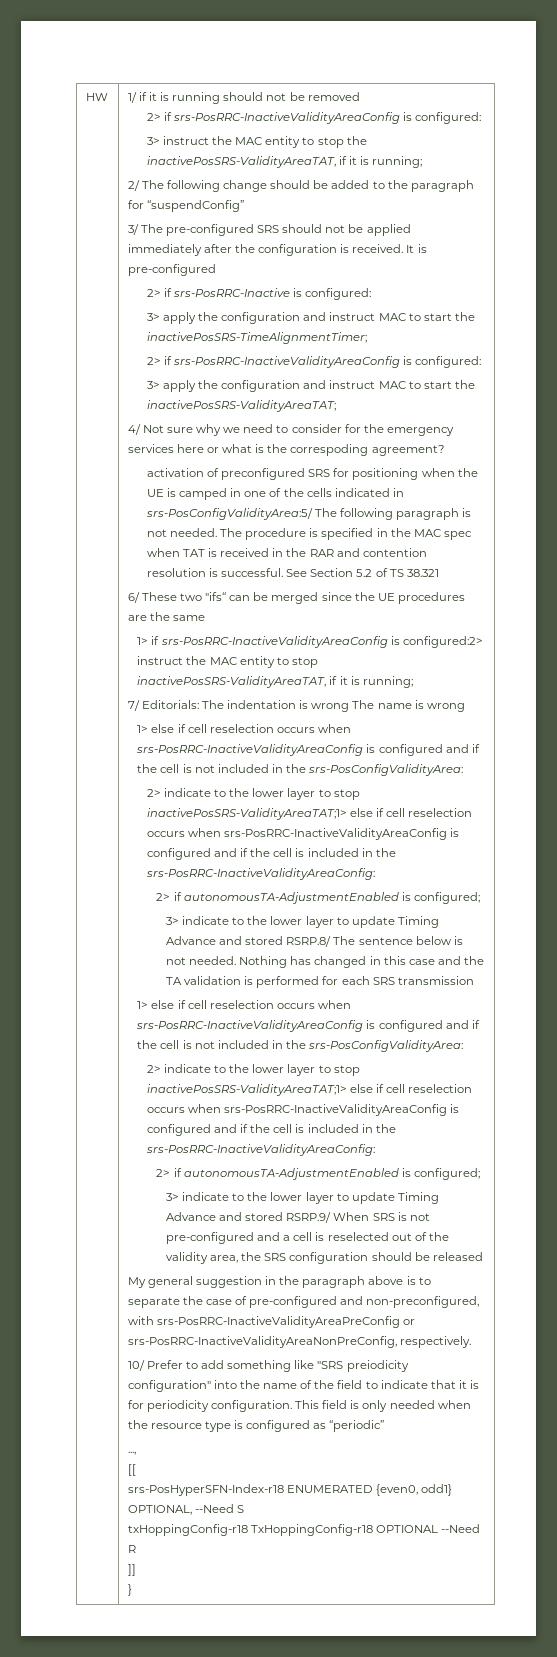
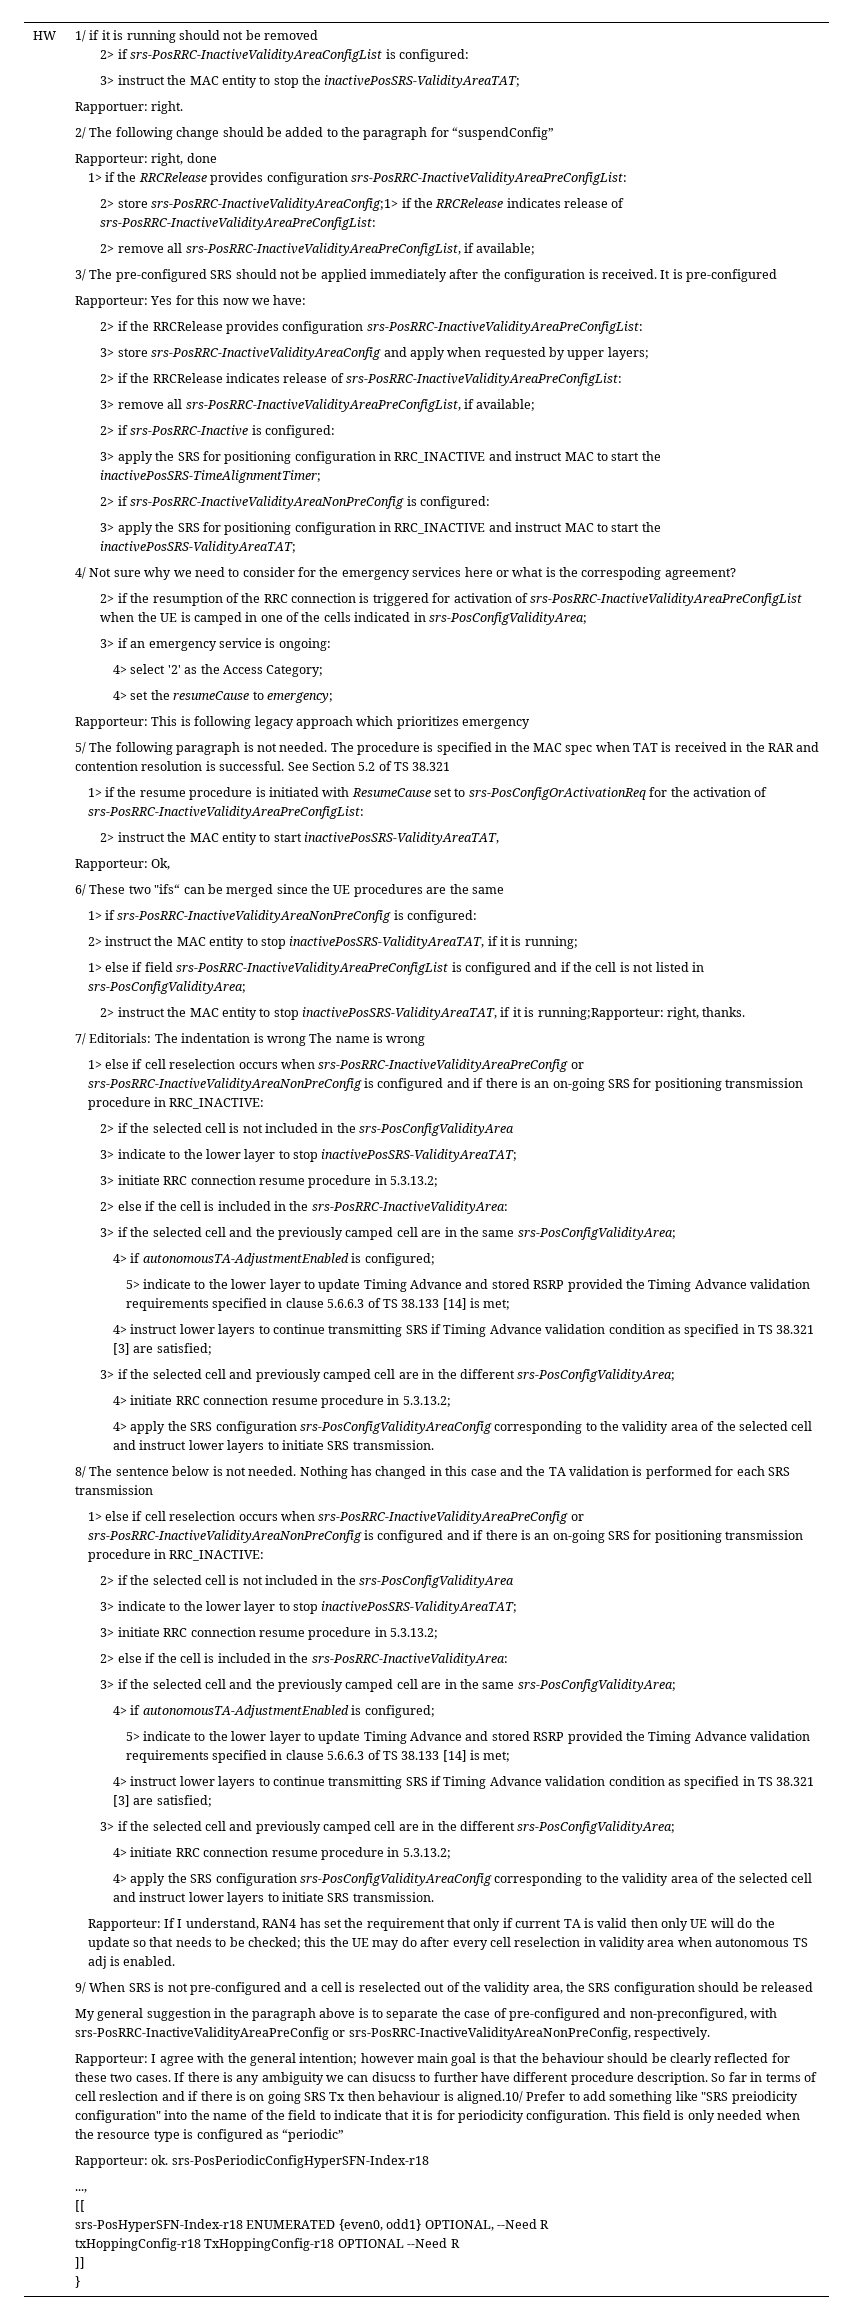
[173,112,401,124] srs-PosRRC-InactiveValidityAreaConfig -> [130,49,383,62] srs-PosRRC-InactiveValidityAreaConfigList
[146,156,423,168] inactivePosSRS-ValidityAreaTAT, if it is running; -> [324,75,521,88] [75,101,184,114] inactivePosSRS-ValidityAreaTAT; // Rapportuer: right.
(244, 206) none -> [75,153,217,166] [87,172,627,185] [100,198,625,211] [100,217,377,230] [100,243,536,256] // Rapporteur: right, done // 1> if the RRCRelease provides configuration srs-PosRRC-InactiveValidityAreaPreConfigList: // 2> store srs-PosRRC-InactiveValidityAreaConfig;1> if the RRCRelease indicates release of srs-PosRRC-InactiveValidityAreaPreConfigList: // 2> remove all srs-PosRRC-InactiveValidityAreaPreConfigList, if available;
(216, 270) none -> [75,295,307,308] [100,321,643,334] [100,347,649,360] [100,373,622,386] [100,399,536,412] // Rapporteur: Yes for this now we have: // 2> if the RRCRelease provides configuration srs-PosRRC-InactiveValidityAreaPreConfigList: // 3> store srs-PosRRC-InactiveValidityAreaConfig and apply when requested by upper layers; // 2> if the RRCRelease indicates release of srs-PosRRC-InactiveValidityAreaPreConfigList: // 3> remove all srs-PosRRC-InactiveValidityAreaPreConfigList, if available;
[221,312,301,324] configuration -> [177,451,486,464] SRS for positioning configuration in RRC_INACTIVE
[173,356,482,368] [146,380,301,392] srs-PosRRC-InactiveValidityAreaConfig is configured: // 3> apply the configuration -> [130,496,490,509] [100,522,486,535] srs-PosRRC-InactiveValidityAreaNonPreConfig is configured: // 3> apply the SRS for positioning configuration in RRC_INACTIVE
[146,468,419,480] activation of preconfigured SRS for positioning -> [100,593,803,606] 2> if the resumption of the RRC connection is triggered for activation of srs-PosRRC-InactiveValidityAreaPreConfigList
[145,508,313,520] srs-PosConfigValidityArea:5/ -> [428,612,587,625] [100,638,331,651] [113,664,324,677] [113,690,333,703] [75,716,531,729] [75,742,87,754] srs-PosConfigValidityArea; // 3> if an emergency service is ongoing: // 4> select '2' as the Access Category; // 4> set the resumeCause to emergency; // Rapporteur: This is following legacy approach which prioritizes emergency // 5/
(439, 573) none -> [87,787,768,800] [87,806,364,819] [100,832,499,845] [75,858,171,871] // 1> if the resume procedure is initiated with ResumeCause set to srs-PosConfigOrActivationReq for the activation of srs-PosRRC-InactiveValidityAreaPreConfigList: // 2> instruct the MAC entity to start inactivePosSRS-ValidityAreaTAT, // Rapporteur: Ok,
[160,636,483,648] srs-PosRRC-InactiveValidityAreaConfig is configured:2> -> [117,910,478,923] [87,937,102,946] srs-PosRRC-InactiveValidityAreaNonPreConfig is configured: // 2>
(413, 682) none -> [87,962,704,975] [87,981,246,994] [100,1007,746,1020] // 1> else if field srs-PosRRC-InactiveValidityAreaPreConfigList is configured and if the cell is not listed in srs-PosConfigValidityArea; // 2> instruct the MAC entity to stop inactivePosSRS-ValidityAreaTAT, if it is running;Rapporteur: right, thanks.
[136,744,480,756] [137,764,464,776] [146,788,360,800] [146,808,473,820] [146,828,460,840] [146,848,396,860] [145,868,375,880] [156,892,480,904] [166,917,180,925] srs-PosRRC-InactiveValidityAreaConfig is configured and if the cell is not included in the srs-PosConfigValidityArea: // 2> indicate to the lower layer to stop inactivePosSRS-ValidityAreaTAT;1> else if cell reselection occurs when srs-PosRRC-InactiveValidityAreaConfig is configured and if the cell is included in the srs-PosRRC-InactiveValidityAreaConfig: // 2> if autonomousTA-AdjustmentEnabled is configured; // 3> -> [318,1059,584,1072] [87,1078,804,1091] [87,1097,265,1110] [100,1123,515,1136] [100,1149,518,1162] [100,1175,438,1188] [100,1201,508,1214] [100,1227,676,1240] [113,1253,435,1266] [125,1280,140,1289] srs-PosRRC-InactiveValidityAreaPreConfig or srs-PosRRC-InactiveValidityAreaNonPreConfig is configured and if there is an on-going SRS for positioning transmission procedure in RRC_INACTIVE: // 2> if the selected cell is not included in the srs-PosConfigValidityArea // 3> indicate to the lower layer to stop inactivePosSRS-ValidityAreaTAT; // 3> initiate RRC connection resume procedure in 5.3.13.2; // 2> else if the cell is included in the srs-PosRRC-InactiveValidityArea: // 3> if the selected cell and the previously camped cell are in the same srs-PosConfigValidityArea; // 4> if autonomousTA-AdjustmentEnabled is configured; // 5>
[286,936,332,947] RSRP.8/ -> [533,1279,811,1292] [125,1298,511,1311] [113,1324,815,1337] [113,1343,212,1355] [100,1369,676,1382] [113,1395,451,1408] [113,1421,813,1434] [113,1440,434,1453] [75,1466,87,1478] RSRP provided the Timing Advance validation requirements specified in clause 5.6.6.3 of TS 38.133 [14] is met; // 4> instruct lower layers to continue transmitting SRS if Timing Advance validation condition as specified in TS 38.321 [3] are satisfied; // 3> if the selected cell and previously camped cell are in the different srs-PosConfigValidityArea; // 4> initiate RRC connection resume procedure in 5.3.13.2; // 4> apply the SRS configuration srs-PosConfigValidityAreaConfig corresponding to the validity area of the selected cell and instruct lower layers to initiate SRS transmission. // 8/
[136,1020,480,1032] [137,1040,464,1052] [146,1064,360,1076] [146,1084,473,1096] [146,1104,460,1116] [146,1124,396,1136] [145,1144,375,1156] [156,1168,480,1180] [166,1193,180,1201] srs-PosRRC-InactiveValidityAreaConfig is configured and if the cell is not included in the srs-PosConfigValidityArea: // 2> indicate to the lower layer to stop inactivePosSRS-ValidityAreaTAT;1> else if cell reselection occurs when srs-PosRRC-InactiveValidityAreaConfig is configured and if the cell is included in the srs-PosRRC-InactiveValidityAreaConfig: // 2> if autonomousTA-AdjustmentEnabled is configured; // 3> -> [318,1511,584,1524] [87,1530,804,1543] [87,1549,265,1562] [100,1575,515,1588] [100,1601,518,1614] [100,1627,438,1640] [100,1653,508,1666] [100,1679,676,1692] [113,1705,435,1718] [125,1732,140,1741] srs-PosRRC-InactiveValidityAreaPreConfig or srs-PosRRC-InactiveValidityAreaNonPreConfig is configured and if there is an on-going SRS for positioning transmission procedure in RRC_INACTIVE: // 2> if the selected cell is not included in the srs-PosConfigValidityArea // 3> indicate to the lower layer to stop inactivePosSRS-ValidityAreaTAT; // 3> initiate RRC connection resume procedure in 5.3.13.2; // 2> else if the cell is included in the srs-PosRRC-InactiveValidityArea: // 3> if the selected cell and the previously camped cell are in the same srs-PosConfigValidityArea; // 4> if autonomousTA-AdjustmentEnabled is configured; // 5>
[286,1212,332,1223] RSRP.9/ -> [533,1731,811,1744] [125,1750,511,1763] [113,1776,815,1789] [113,1795,212,1807] [100,1821,676,1834] [113,1847,451,1860] [113,1873,813,1886] [113,1892,434,1905] [87,1918,775,1931] [87,1937,808,1950] [87,1956,176,1969] [75,1982,87,1994] RSRP provided the Timing Advance validation requirements specified in clause 5.6.6.3 of TS 38.133 [14] is met; // 4> instruct lower layers to continue transmitting SRS if Timing Advance validation condition as specified in TS 38.321 [3] are satisfied; // 3> if the selected cell and previously camped cell are in the different srs-PosConfigValidityArea; // 4> initiate RRC connection resume procedure in 5.3.13.2; // 4> apply the SRS configuration srs-PosConfigValidityAreaConfig corresponding to the validity area of the selected cell and instruct lower layers to initiate SRS transmission. // Rapporteur: If I understand, RAN4 has set the requirement that only if current TA is valid then only UE will do the update so that needs to be checked; this the UE may do after every cell reselection in validity area when autonomous TS adj is enabled. // 9/
[127,1360,145,1371] 10/ -> [75,2053,790,2066] [75,2072,817,2085] [75,2091,523,2104] Rapporteur: I agree with the general intention; however main goal is that the behaviour should be clearly reflected for these two cases. If there is any ambiguity we can disucss to further have different procedure description. So far in terms of cell reslection and if there is on going SRS Tx then behaviour is aligned.10/
(385, 1426) none -> [75,2155,429,2168] // Rapporteur: ok. srs-PosPeriodicConfigHyperSFN-Index-r18
[236,1505,244,1513] S -> [540,2220,550,2229] R

